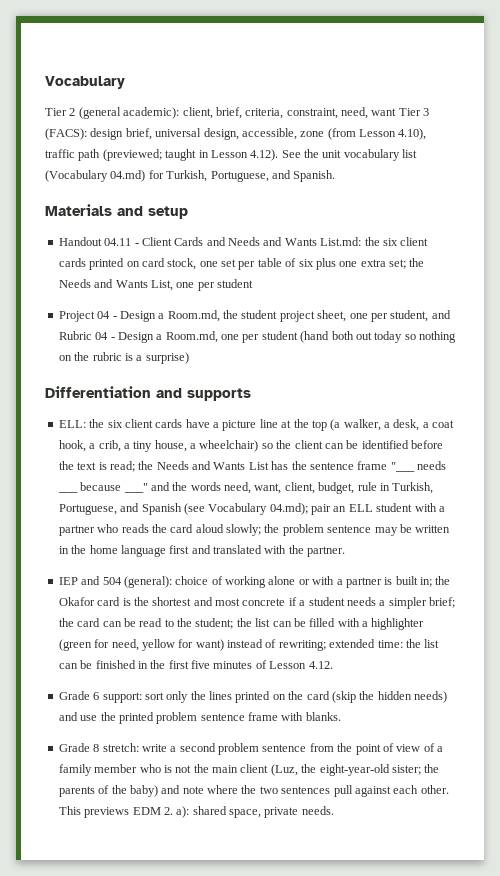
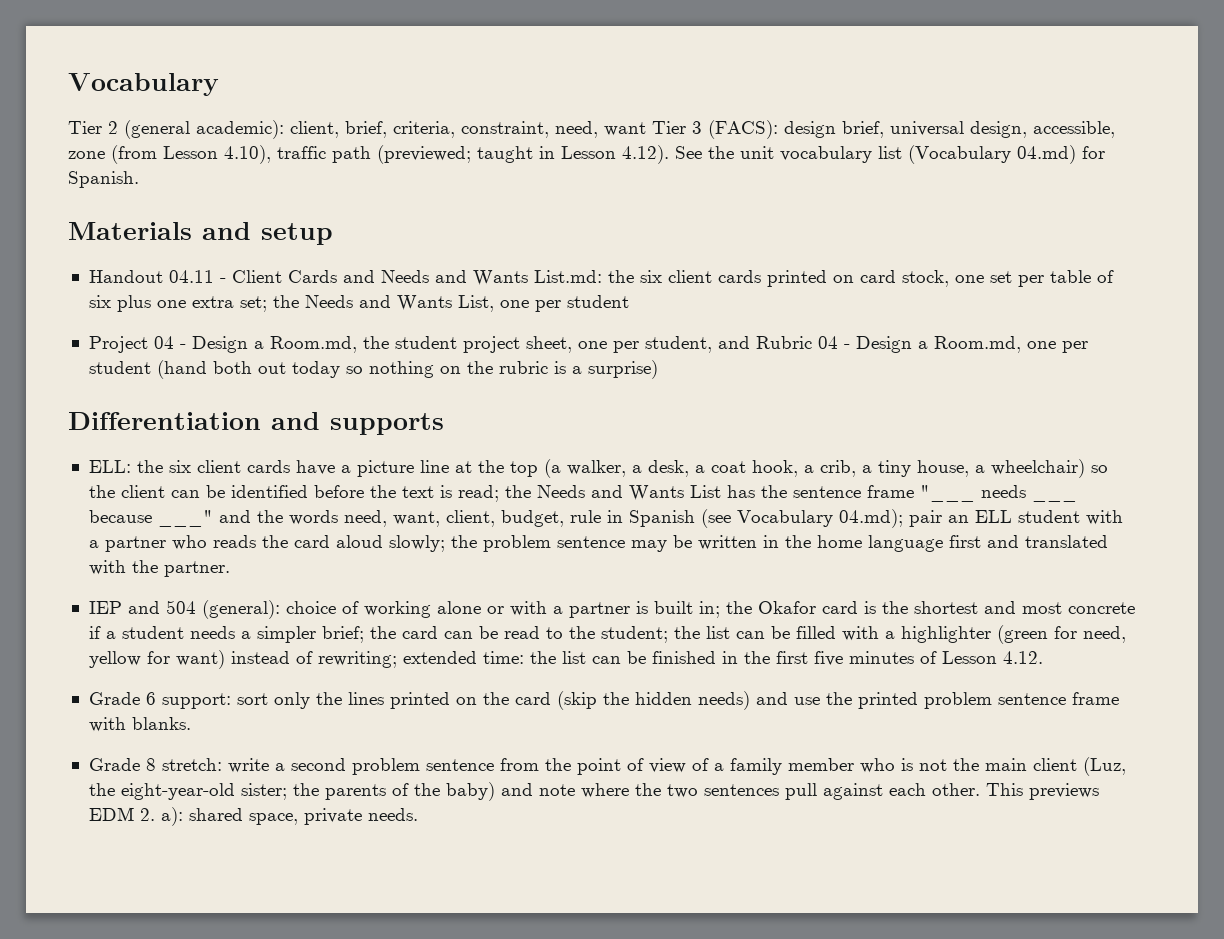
[166,170,291,182] Turkish, Portuguese, and -> (1105, 152) none
[392,482,434,494] [58,503,140,515] Turkish, Portuguese, and -> (623, 516) none

